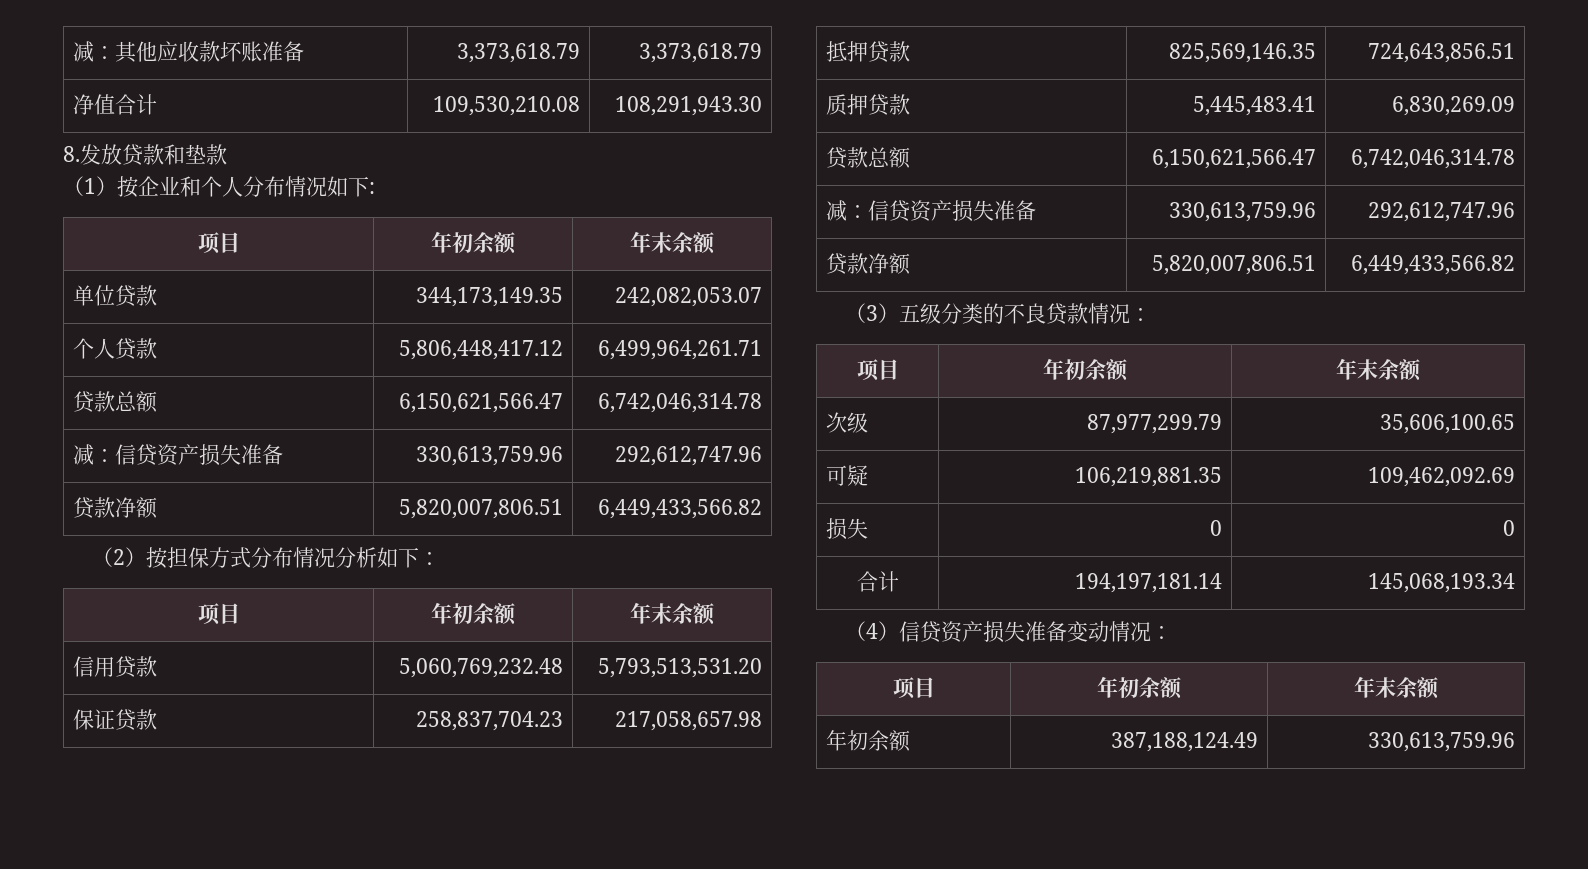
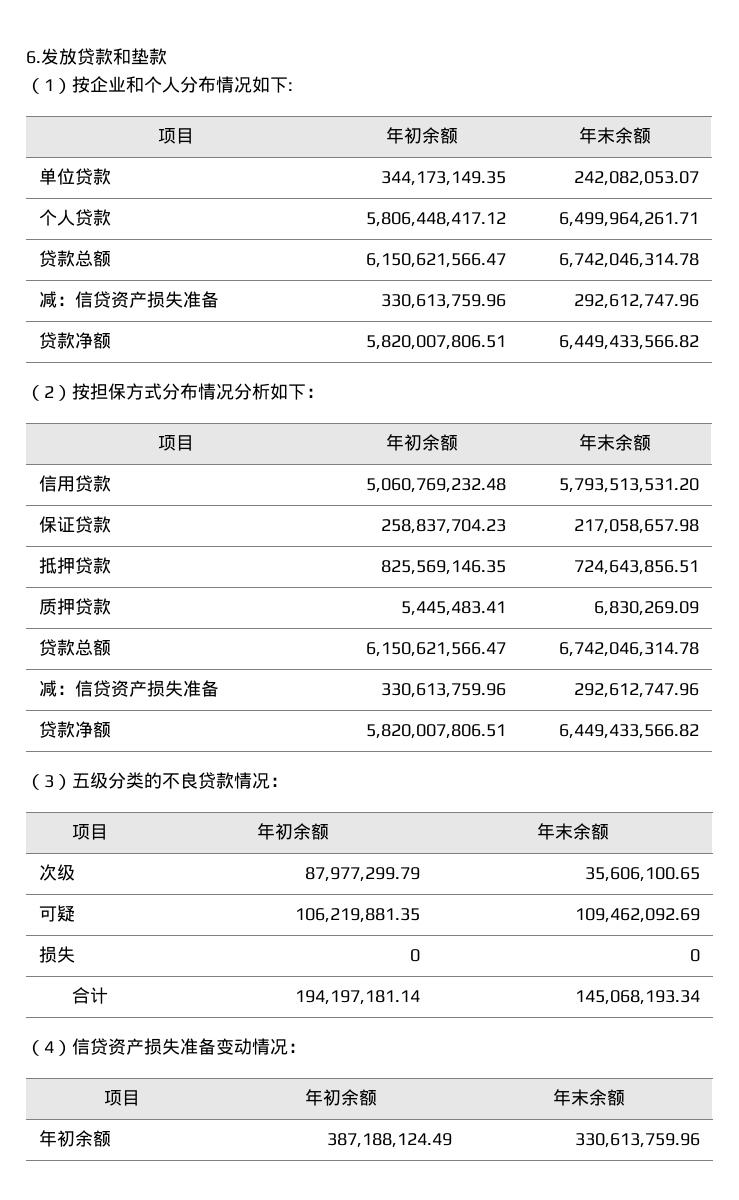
[72,41,304,63] [457,43,581,63] [639,43,763,63] [72,94,157,115] [433,96,581,116] [615,96,763,116] [63,146,80,162] 减：其他应收款坏账准备 | 3,373,618.79 | 3,373,618.79 // 净值合计 | 109,530,210.08 | 108,291,943.30 // 8. -> [26,51,41,64] 6.

